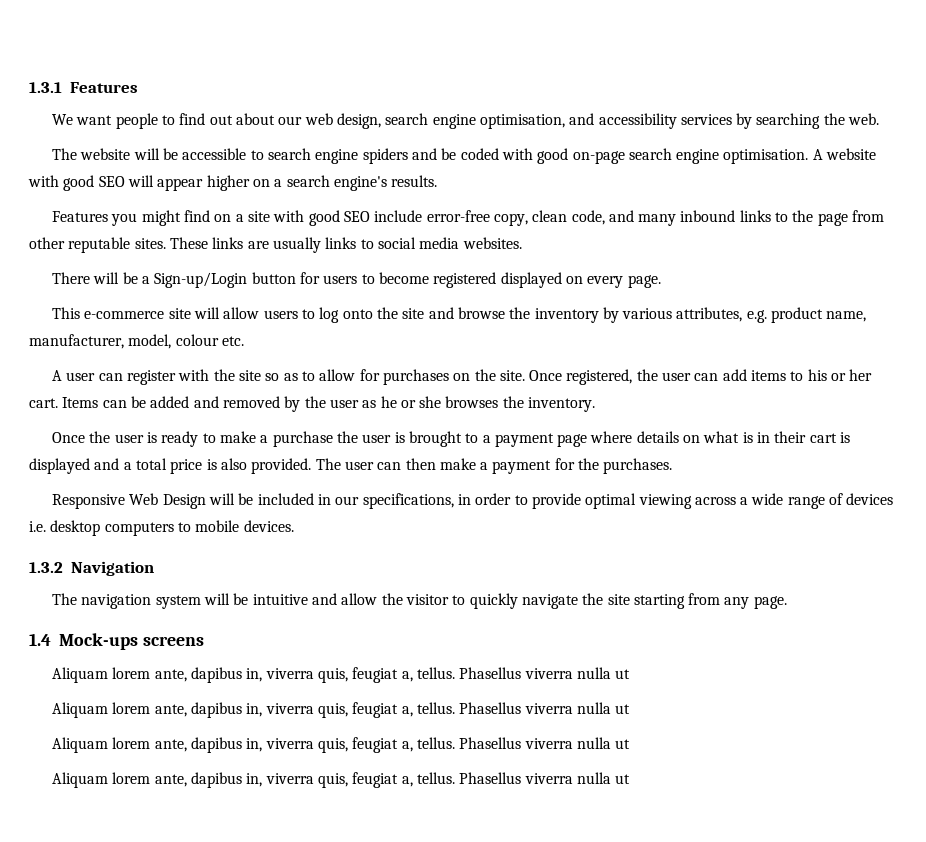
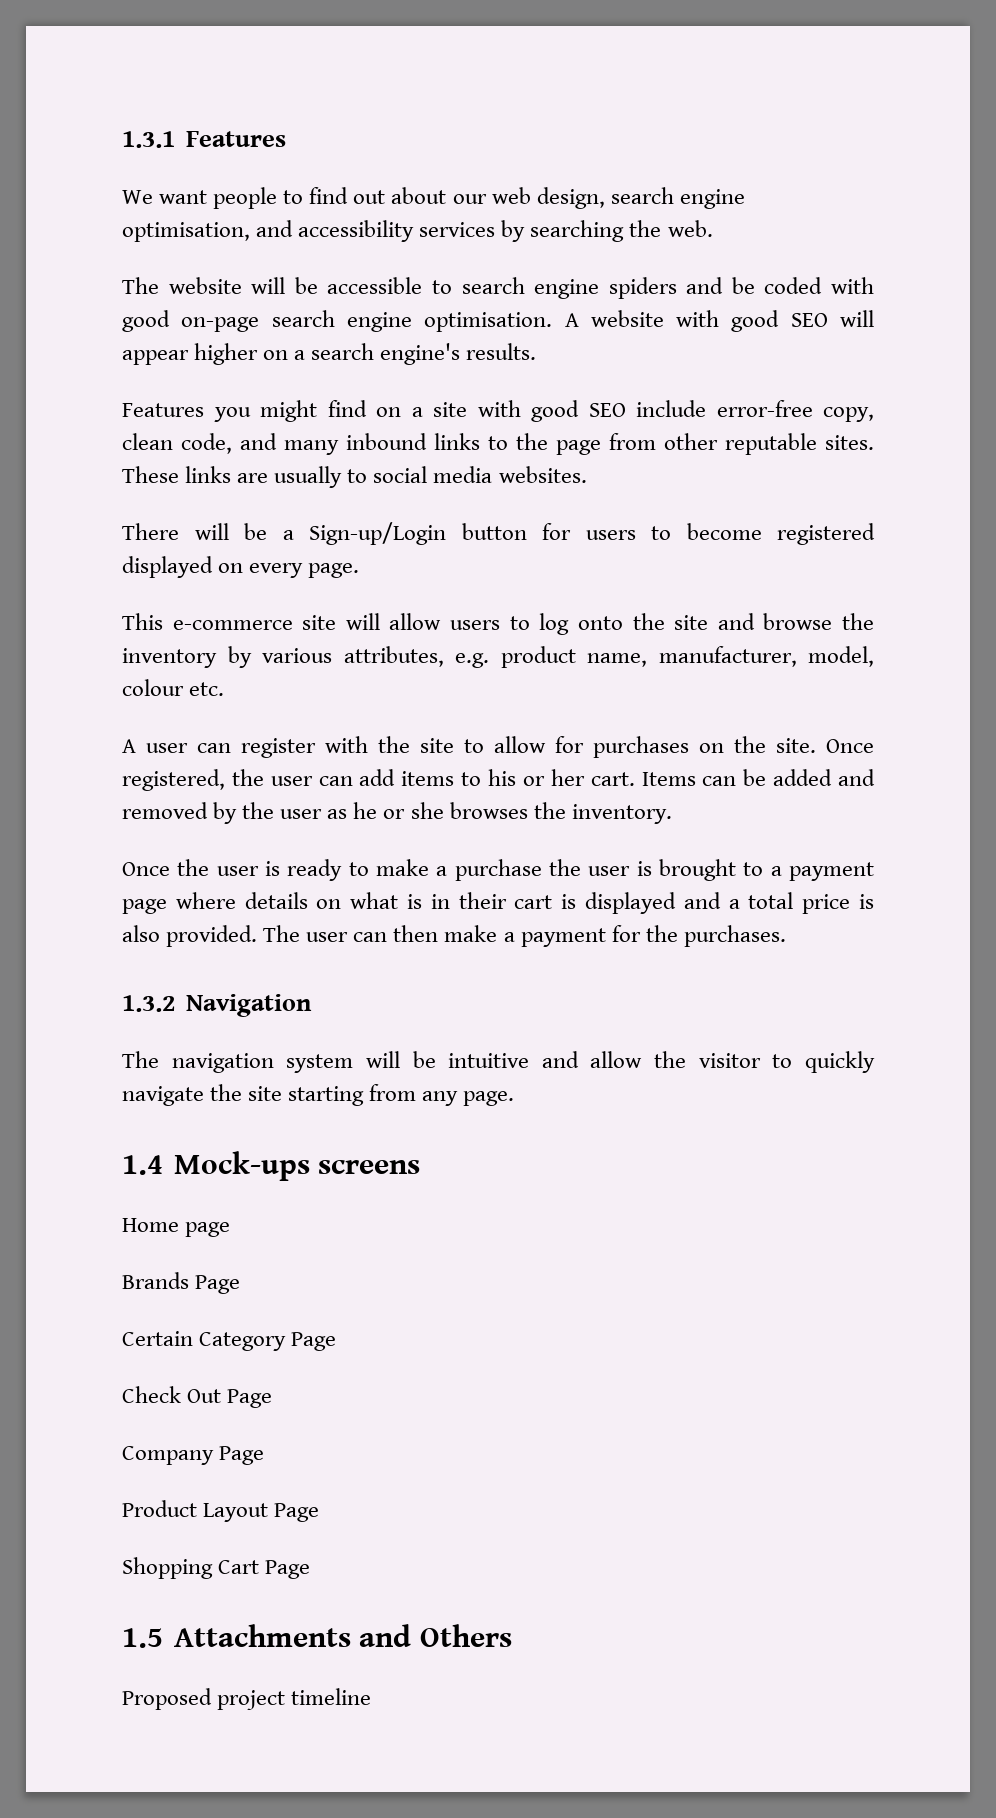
[325,237,357,249] links -> (343, 477) none
[265,373,298,381] so as -> (454, 745) none
[52,493,894,509] [29,520,294,536] // Responsive Web Design will be included in our specifications, in order to provide optimal viewing across a wide range of devices i.e. desktop computers to mobile devices. -> (786, 936) none
[52,667,631,683] [52,702,631,718] [52,737,631,753] [52,772,631,788] Aliquam lorem ante, dapibus in, viverra quis, feugiat a, tellus. Phasellus viverra nulla ut // Aliquam lorem ante, dapibus in, viverra quis, feugiat a, tellus. Phasellus viverra nulla ut // Aliquam lorem ante, dapibus in, viverra quis, feugiat a, tellus. Phasellus viverra nulla ut // Aliquam lorem ante, dapibus in, viverra quis, feugiat a, tellus. Phasellus viverra nulla ut -> [122,1218,231,1237] [122,1272,241,1294] [122,1331,337,1351] [122,1386,273,1408] [122,1446,265,1465] [122,1500,320,1522] [122,1557,311,1579] [122,1624,512,1648] [122,1688,372,1710] Home page // Brands Page // Certain Category Page // Check Out Page // Company Page // Product Layout Page // Shopping Cart Page // 1.5 Attachments and Others // Proposed project timeline

